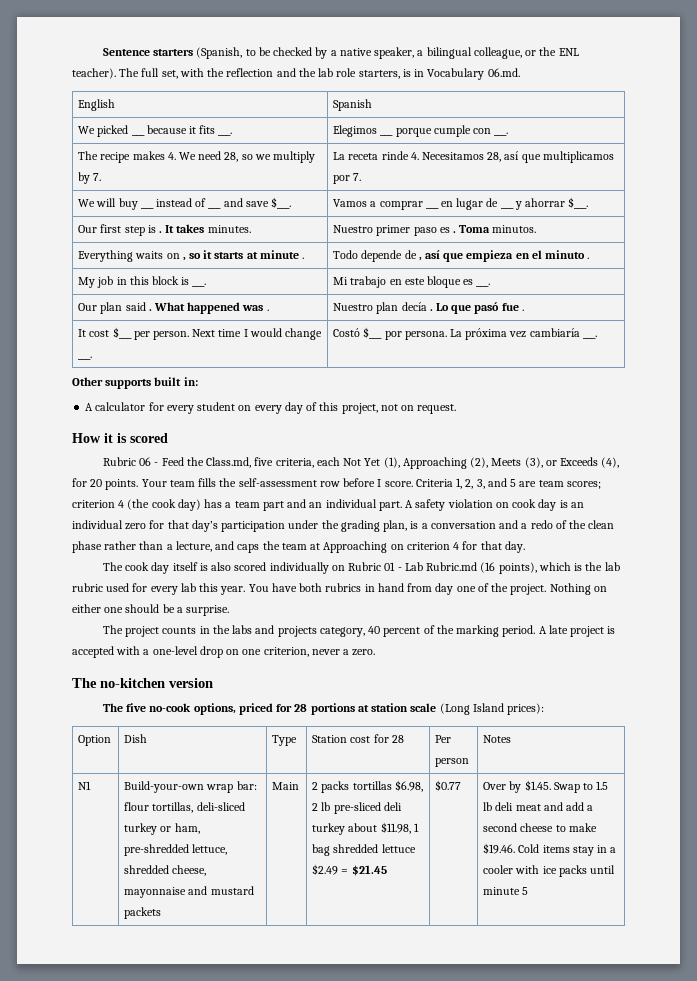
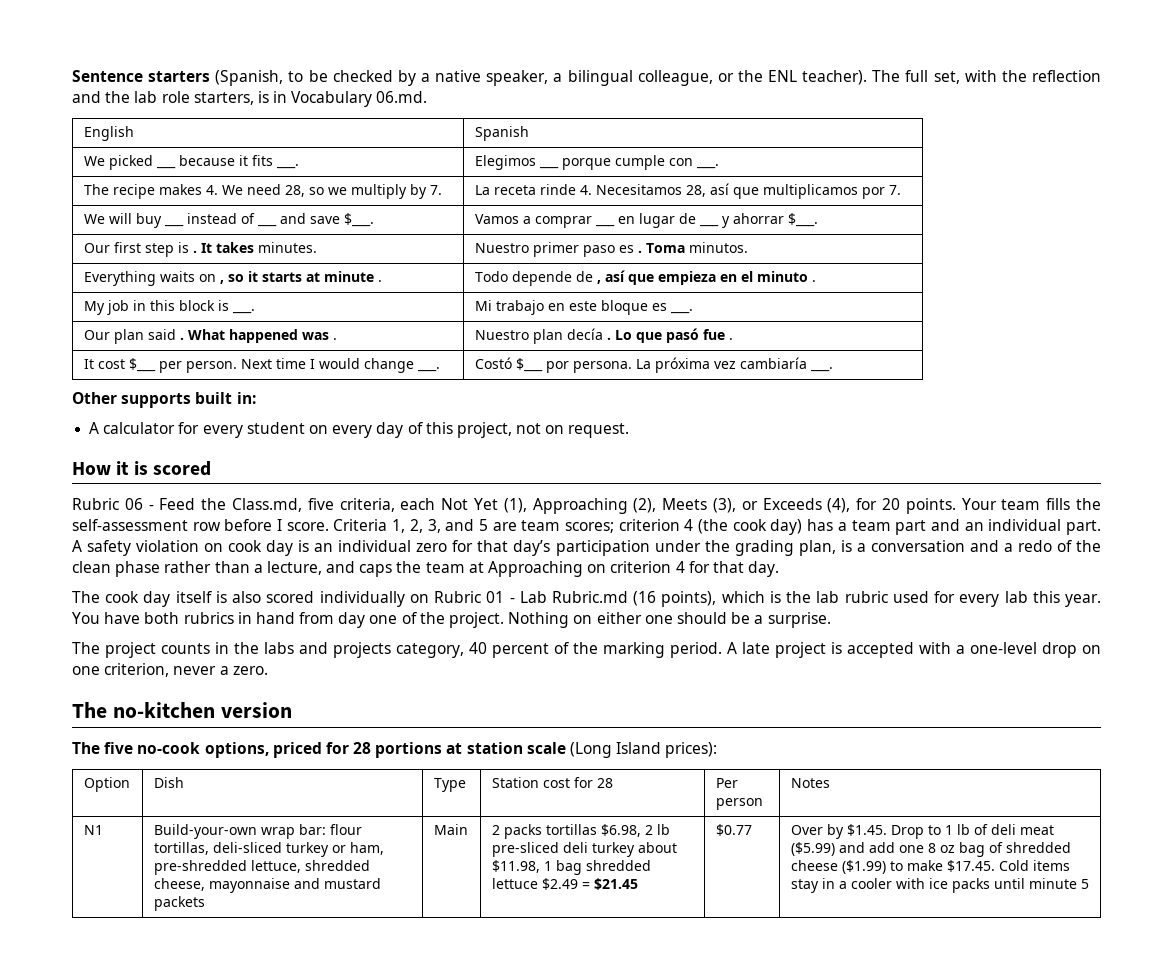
[553,781,609,793] [483,802,493,811] Swap to 1.5 lb -> [890,824,988,839] Drop to 1 lb of
(541, 807) none -> [790,842,835,856] ($5.99)
[587,805,594,811] [483,823,554,832] a second cheese -> [898,842,1071,857] [790,860,886,874] one 8 oz bag of shredded cheese ($1.99)
[483,843,516,854] $19.46. -> [946,860,995,872] $17.45.

